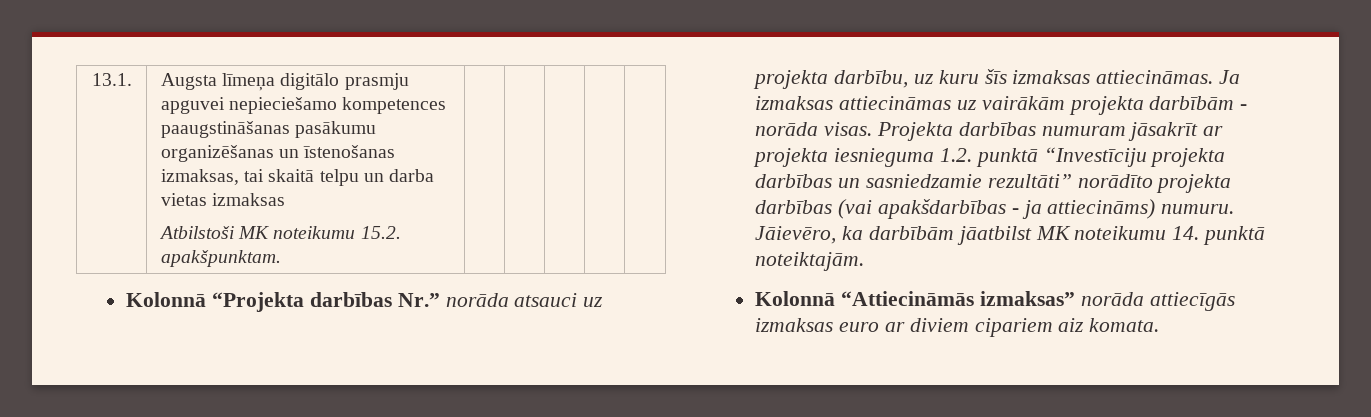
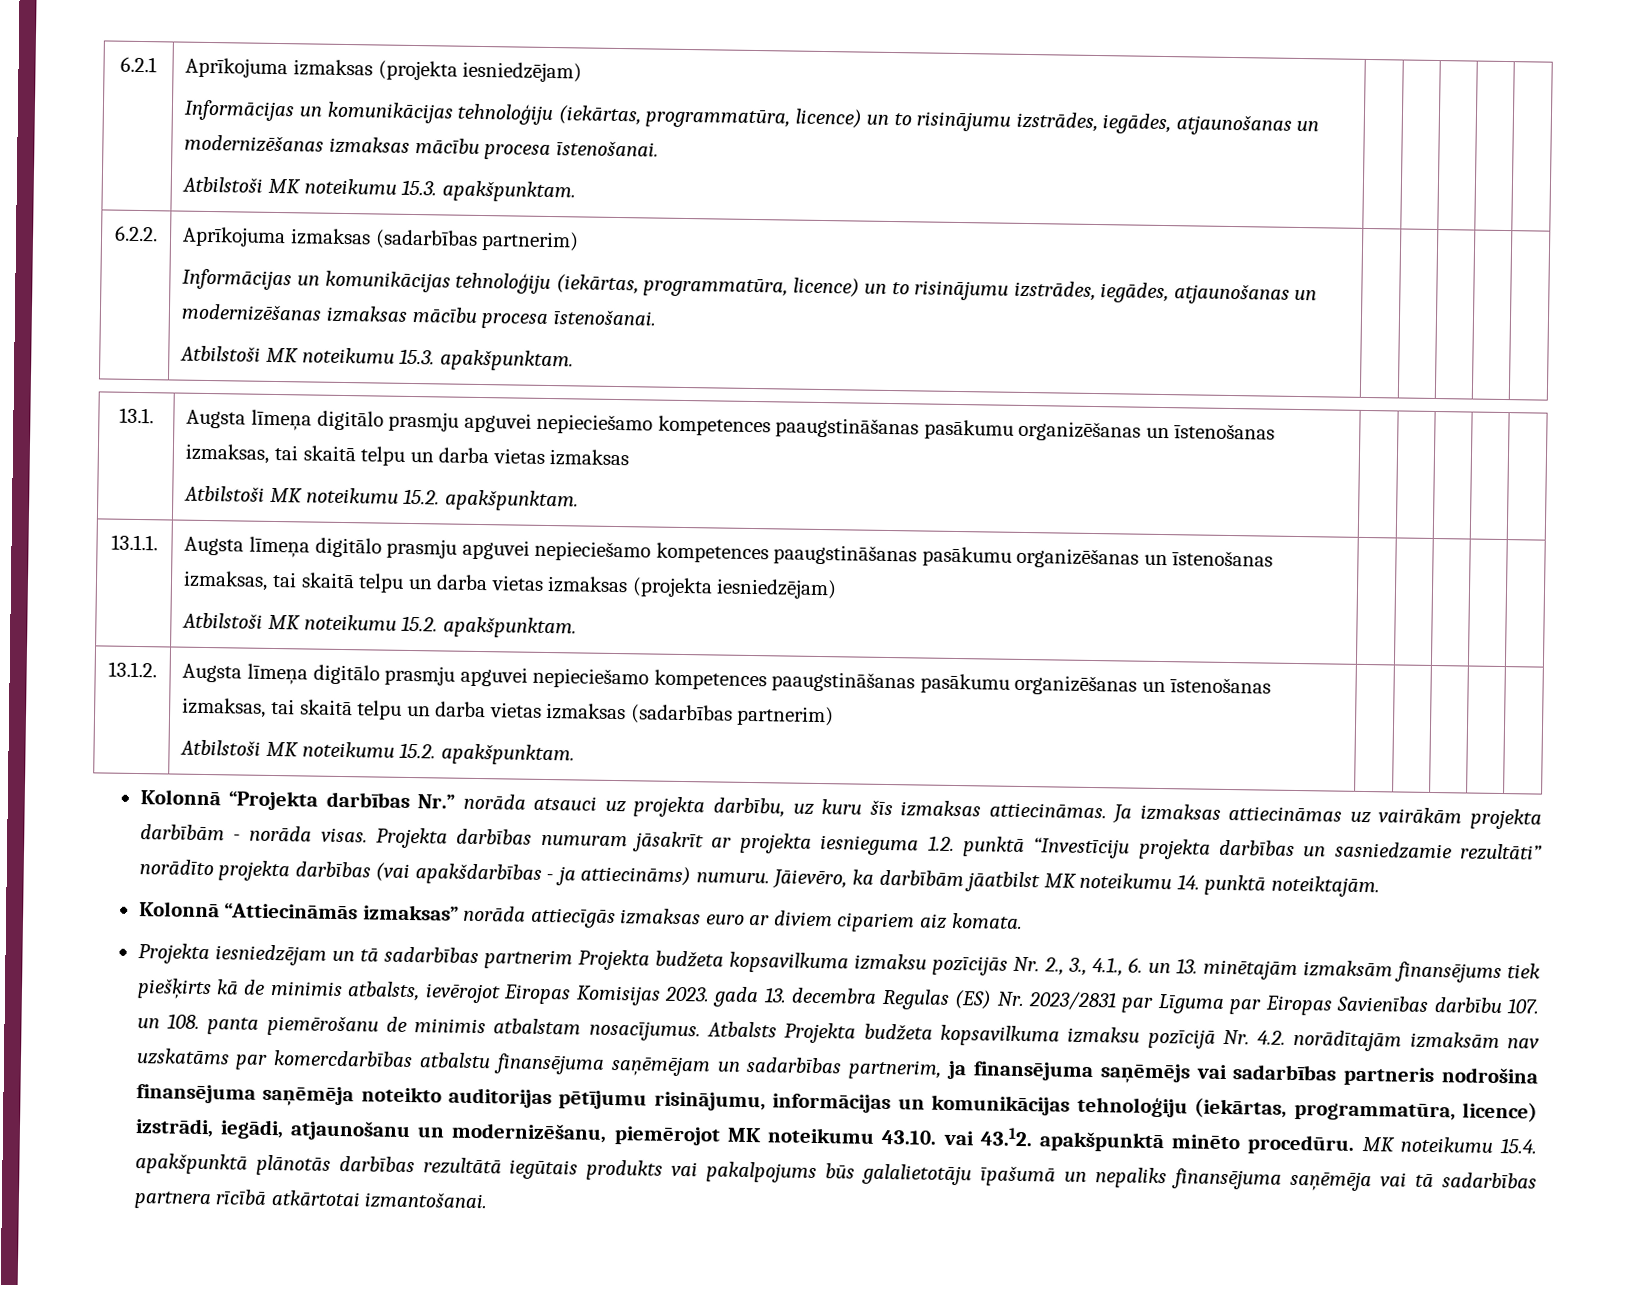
(91, 79) none -> [120,56,157,73] [185,57,583,83] [184,99,1320,136] [184,134,659,161] [182,176,576,203] [114,225,158,242] [182,226,580,252] [182,268,1318,305] [181,303,657,329] [180,345,574,372] 6.2.1 | Aprīkojuma izmaksas (projekta iesniedzējam) // Informācijas un komunikācijas tehnoloģiju (iekārtas, programmatūra, licence) un to risinājumu izstrādes, iegādes, atjaunošanas un modernizēšanas izmaksas mācību procesa īstenošanai. // Atbilstoši MK noteikumu 15.3. apakšpunktam. | | | | | // 6.2.2. | Aprīkojuma izmaksas (sadarbības partnerim) // Informācijas un komunikācijas tehnoloģiju (iekārtas, programmatūra, licence) un to risinājumu izstrādes, iegādes, atjaunošanas un modernizēšanas izmaksas mācību procesa īstenošanai. // Atbilstoši MK noteikumu 15.3. apakšpunktam. | | | | | //
(281, 258) none -> [111,534,158,551] [184,536,1274,569] [183,570,838,600] [182,612,577,639] [108,661,157,678] [182,663,1272,696] [182,697,835,727] [180,739,575,766] // 13.1.1. | Augsta līmeņa digitālo prasmju apguvei nepieciešamo kompetences paaugstināšanas pasākumu organizēšanas un īstenošanas izmaksas, tai skaitā telpu un darba vietas izmaksas (projekta iesniedzējam) // Atbilstoši MK noteikumu 15.2. apakšpunktam. | | | | | // 13.1.2. | Augsta līmeņa digitālo prasmju apguvei nepieciešamo kompetences paaugstināšanas pasākumu organizēšanas un īstenošanas izmaksas, tai skaitā telpu un darba vietas izmaksas (sadarbības partnerim) // Atbilstoši MK noteikumu 15.2. apakšpunktam. | | | | |
(1160, 325) none -> [137,943,1541,984] [136,978,1541,1016] [136,1013,1541,1052] [135,1048,1539,1087] [135,1084,1539,1123] [134,1118,1538,1155] [134,1153,1537,1192] [133,1189,489,1210] // Projekta iesniedzējam un tā sadarbības partnerim Projekta budžeta kopsavilkuma izmaksu pozīcijās Nr. 2., 3., 4.1., 6. un 13. minētajām izmaksām finansējums tiek piešķirts kā de minimis atbalsts, ievērojot Eiropas Komisijas 2023. gada 13. decembra Regulas (ES) Nr. 2023/2831 par Līguma par Eiropas Savienības darbību 107. un 108. panta piemērošanu de minimis atbalstam nosacījumus. Atbalsts Projekta budžeta kopsavilkuma izmaksu pozīcijā Nr. 4.2. norādītajām izmaksām nav uzskatāms par komercdarbības atbalstu finansējuma saņēmējam un sadarbības partnerim, ja finansējuma saņēmējs vai sadarbības partneris nodrošina finansējuma saņēmēja noteikto auditorijas pētījumu risinājumu, informācijas un komunikācijas tehnoloģiju (iekārtas, programmatūra, licence) izstrādi, iegādi, atjaunošanu un modernizēšanu, piemērojot MK noteikumu 43.10. vai 43.12. apakšpunktā minēto procedūru. MK noteikumu 15.4. apakšpunktā plānotās darbības rezultātā iegūtais produkts vai pakalpojums būs galalietotāju īpašumā un nepaliks finansējuma saņēmēja vai tā sadarbības partnera rīcībā atkārtotai izmantošanai.

